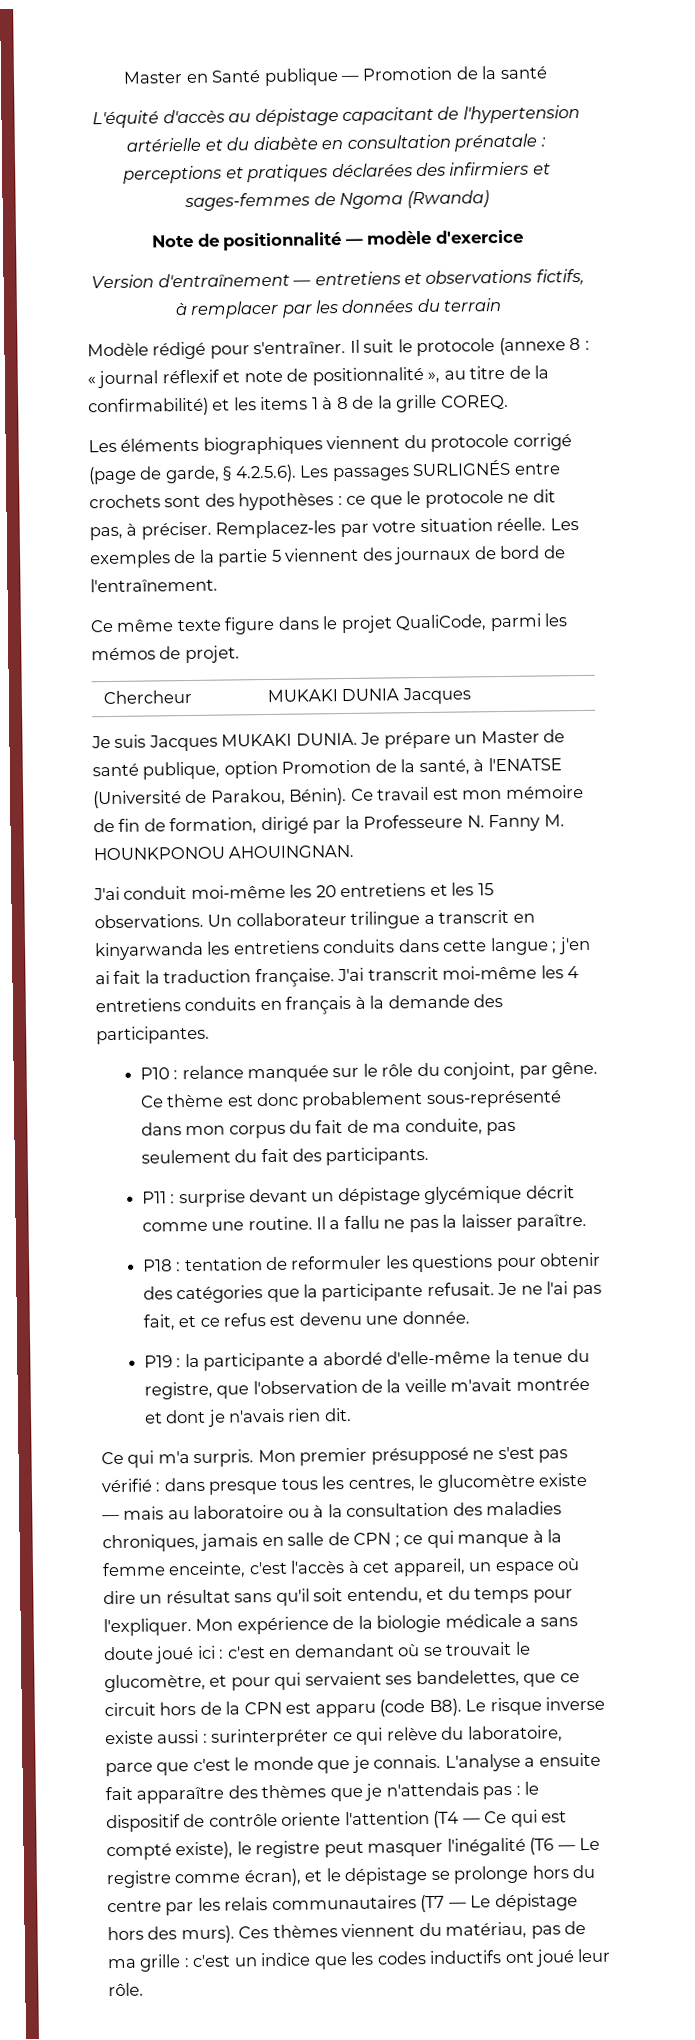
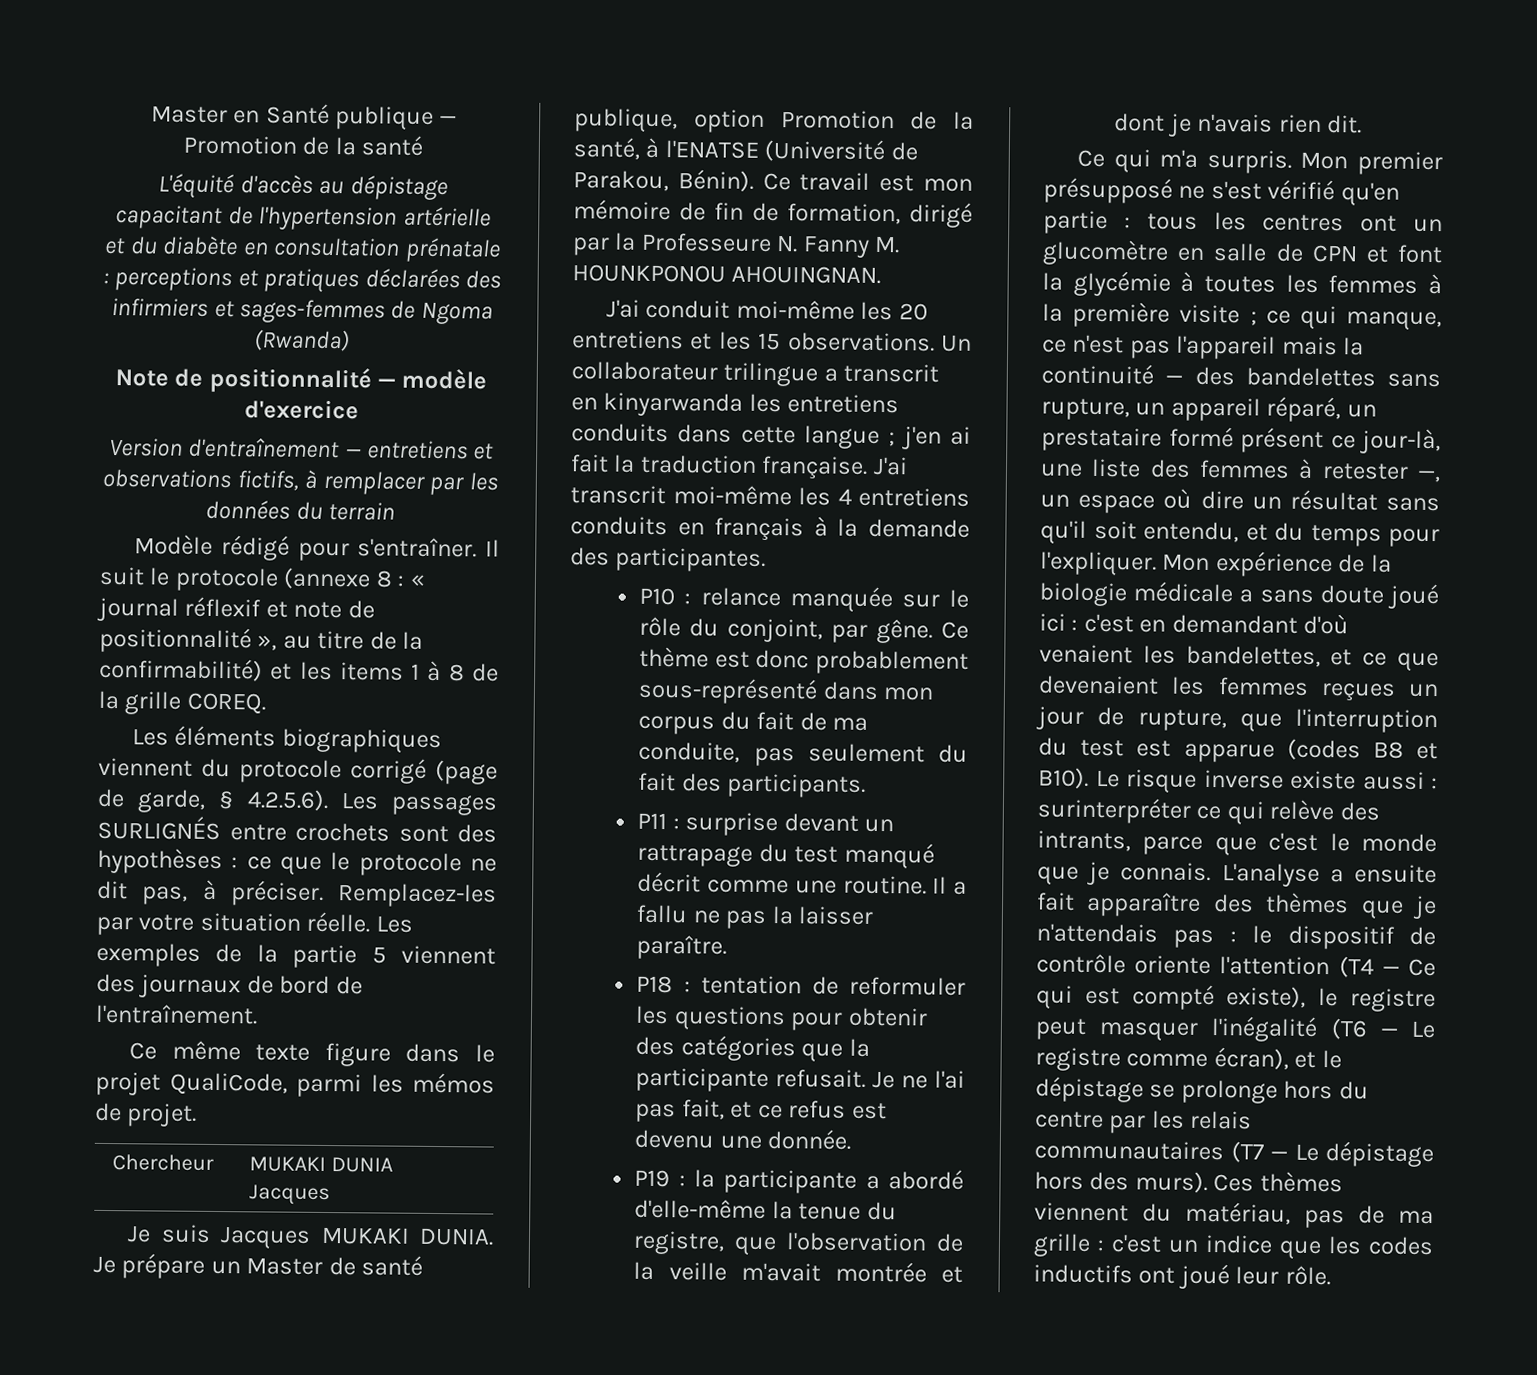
[337,1185,523,1206] dépistage glycémique -> [637,842,935,869] rattrapage du test manqué
[538,1449,569,1463] [101,1472,588,1495] [102,1501,563,1521] [102,1529,563,1553] [102,1558,466,1579] pas vérifié : dans presque tous les centres, le glucomètre existe — mais au laboratoire ou à la consultation des maladies chroniques, jamais en salle de CPN ; ce qui manque à la femme enceinte, c'est l'accès à cet appareil, -> [1267,179,1400,206] [1043,210,1443,235] [1042,239,1443,266] [1042,270,1442,297] [1042,301,1442,331] [1042,334,1365,360] [1041,363,1441,388] [1041,396,1377,423] [1041,426,1441,455] [1040,458,1440,483] vérifié qu'en partie : tous les centres ont un glucomètre en salle de CPN et font la glycémie à toutes les femmes à la première visite ; ce qui manque, ce n'est pas l'appareil mais la continuité — des bandelettes sans rupture, un appareil réparé, un prestataire formé présent ce jour-là, une liste des femmes à retester —,
[397,1641,531,1657] [104,1669,580,1693] [104,1698,462,1718] où se trouvait le glucomètre, et pour qui servaient ses bandelettes, que ce circuit hors de la CPN est apparu (code B8). -> [1303,613,1350,635] [1039,644,1439,672] [1038,675,1439,702] [1035,706,1438,734] [1038,737,1438,763] [1038,767,1089,789] d'où venaient les bandelettes, et ce que devenaient les femmes reçues un jour de rupture, que l'interruption du test est apparue (codes B8 et B10).
[441,1725,563,1743] du laboratoire, -> [1339,802,1380,821] [1037,830,1131,852] des intrants,

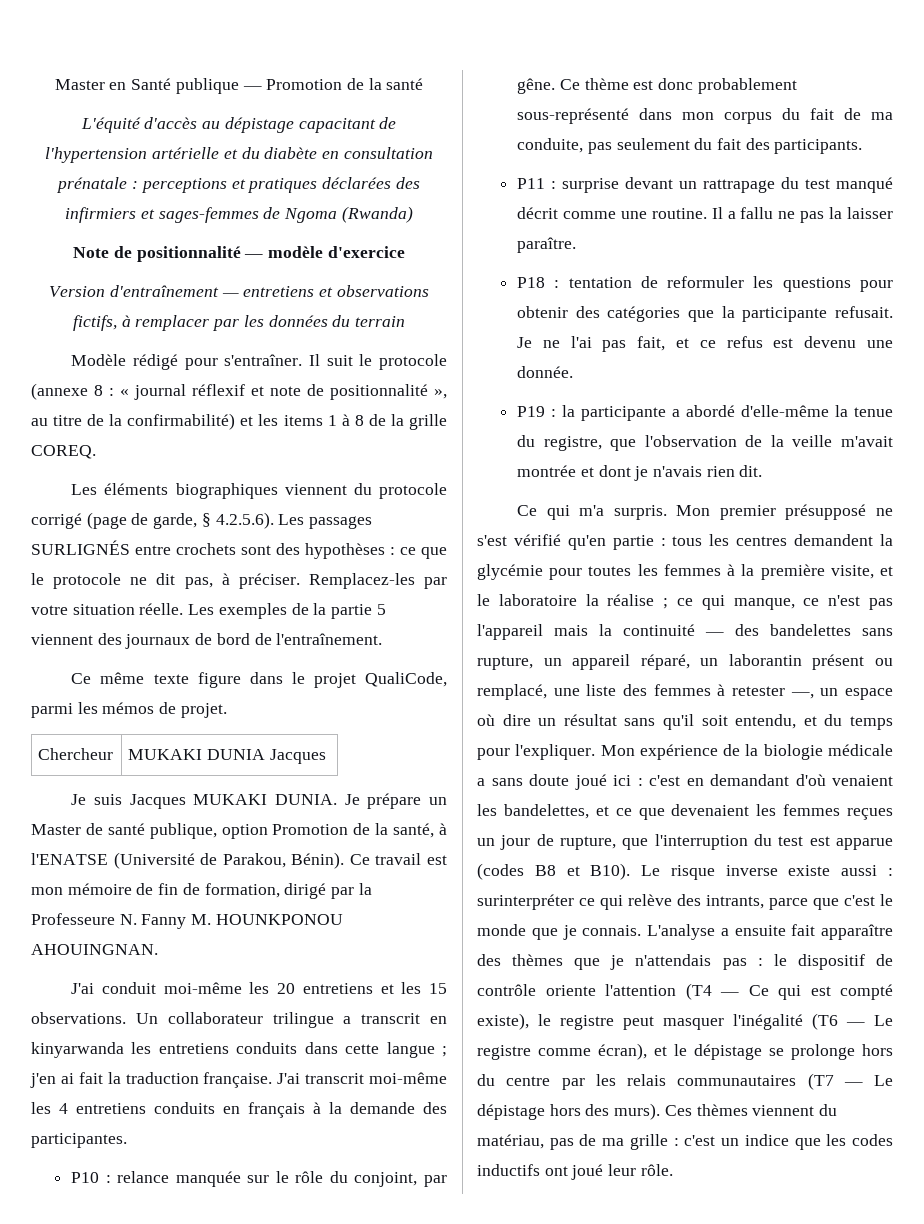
[1360,215,1443,233] [1042,239,1443,266] ont un glucomètre en salle de CPN et font -> [794,534,874,546] demandent
[1180,271,1195,292] à -> [549,568,583,580] pour
[1179,304,1241,324] visite -> [830,565,893,579] [477,594,655,606] visite, et le laboratoire la réalise
[1041,426,1441,455] prestataire formé présent ce jour-là, -> [728,654,893,670] [477,684,547,700] laborantin présent ou remplacé,

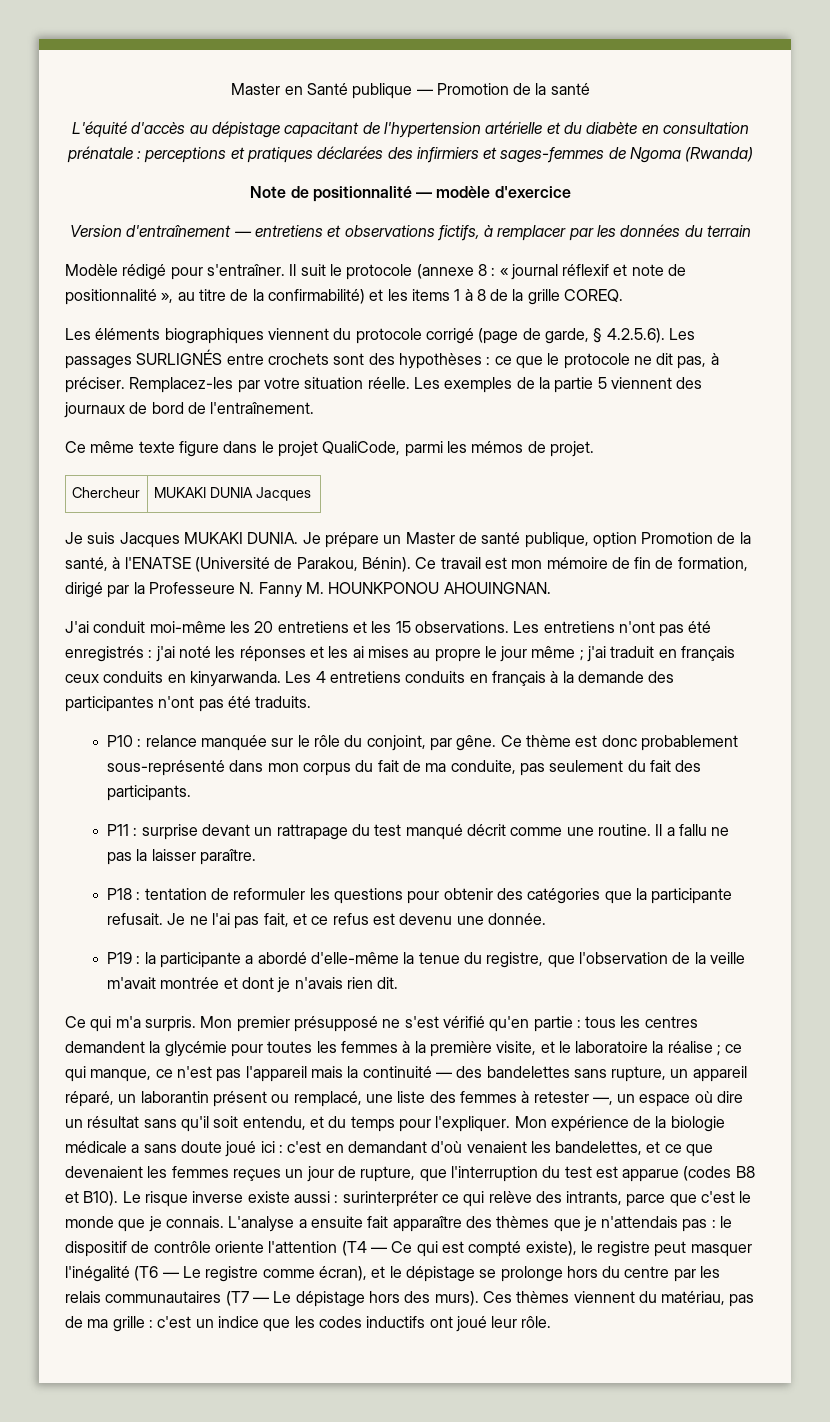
[135,1012,447,1028] [31,1042,448,1058] [30,1072,447,1088] [31,1102,51,1114] Un collaborateur trilingue a transcrit en kinyarwanda les entretiens conduits dans cette langue ; j'en ai fait la traduction française. J'ai transcrit moi-même les -> [513,621,712,637] [65,646,736,662] [65,671,312,687] Les entretiens n'ont pas été enregistrés : j'ai noté les réponses et les ai mises au propre le jour même ; j'ai traduit en français ceux conduits en kinyarwanda. Les
[31,1133,127,1148] participantes. -> [65,696,312,712] participantes n'ont pas été traduits.

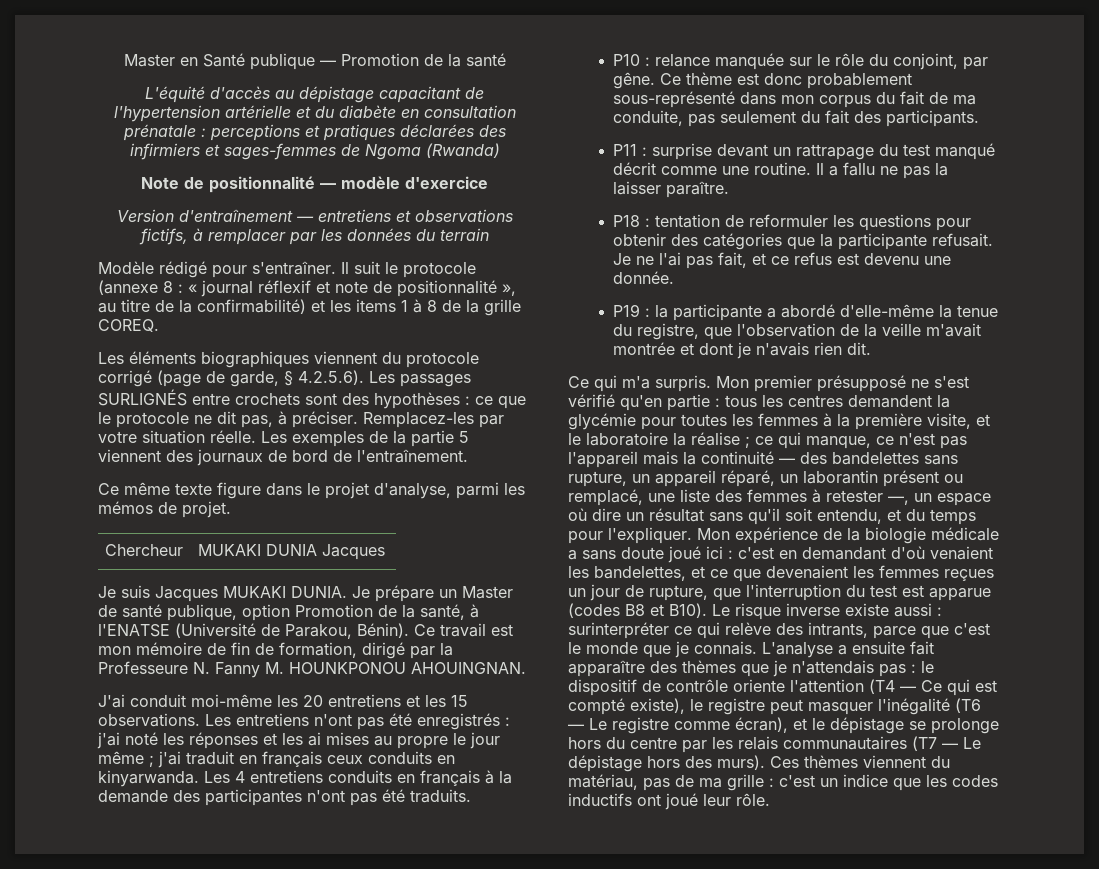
[322,441,401,455] QualiCode, -> [374,483,451,499] d'analyse,

